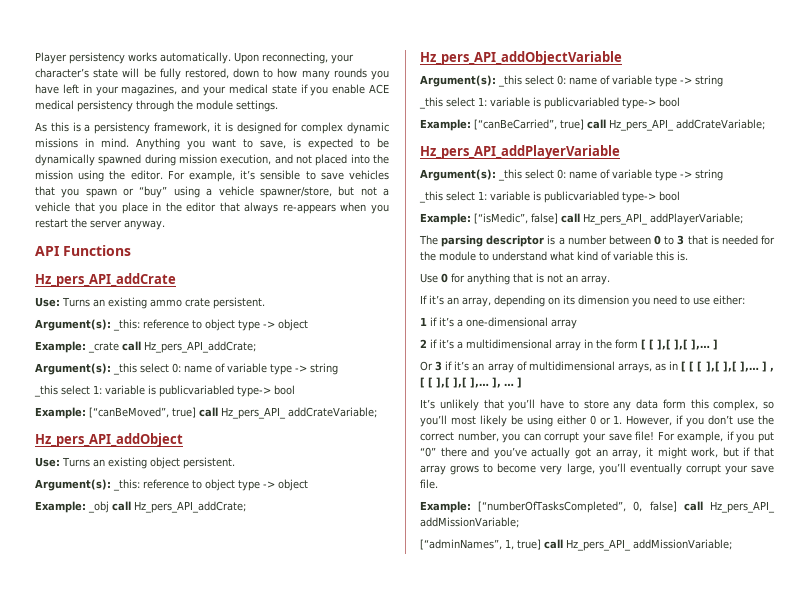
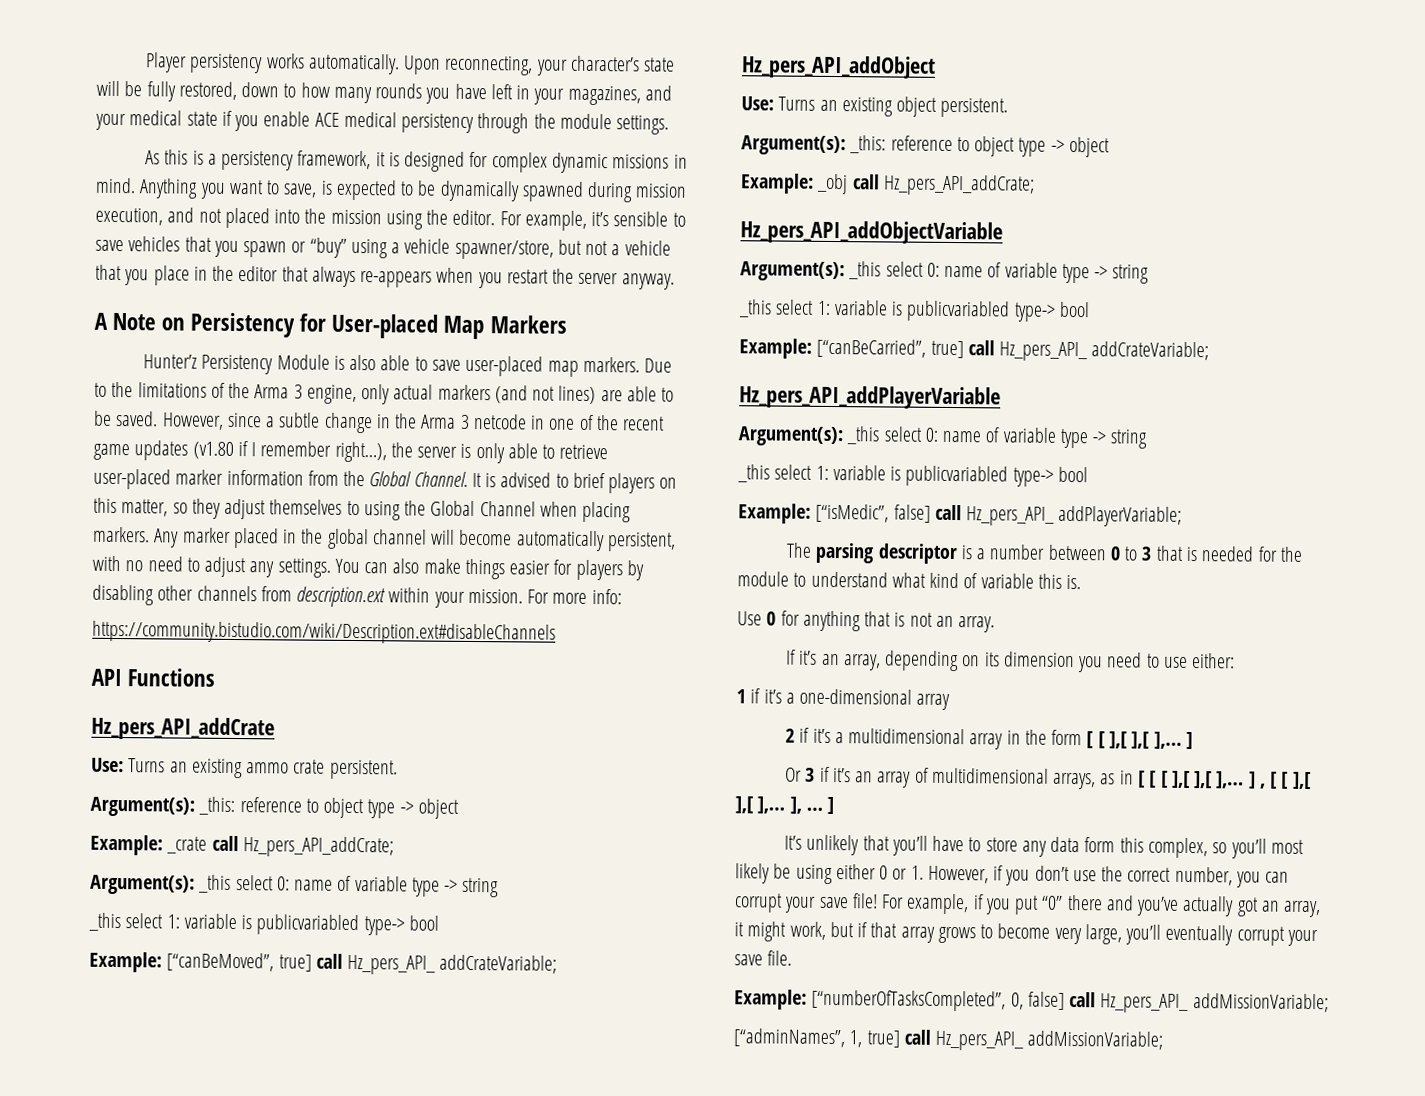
(165, 225) none -> [94,312,567,340] [143,354,673,377] [94,381,675,405] [94,410,666,434] [93,440,609,464] [93,468,678,494] [93,497,632,523] [93,526,676,552] [92,555,644,581] [92,584,622,608] [92,620,556,645] // A Note on Persistency for User-placed Map Markers // Hunter’z Persistency Module is also able to save user-placed map markers. Due to the limitations of the Arma 3 engine, only actual markers (and not lines) are able to be saved. However, since a subtle change in the Arma 3 netcode in one of the recent game updates (v1.80 if I remember right…), the server is only able to retrieve user-placed marker information from the Global Channel. It is advised to brief players on this matter, so they adjust themselves to using the Global Channel when placing markers. Any marker placed in the global channel will become automatically persistent, with no need to adjust any settings. You can also make things easier for players by disabling other channels from description.ext within your mission. For more info: // https://community.bistudio.com/wiki/Description.ext#disableChannels

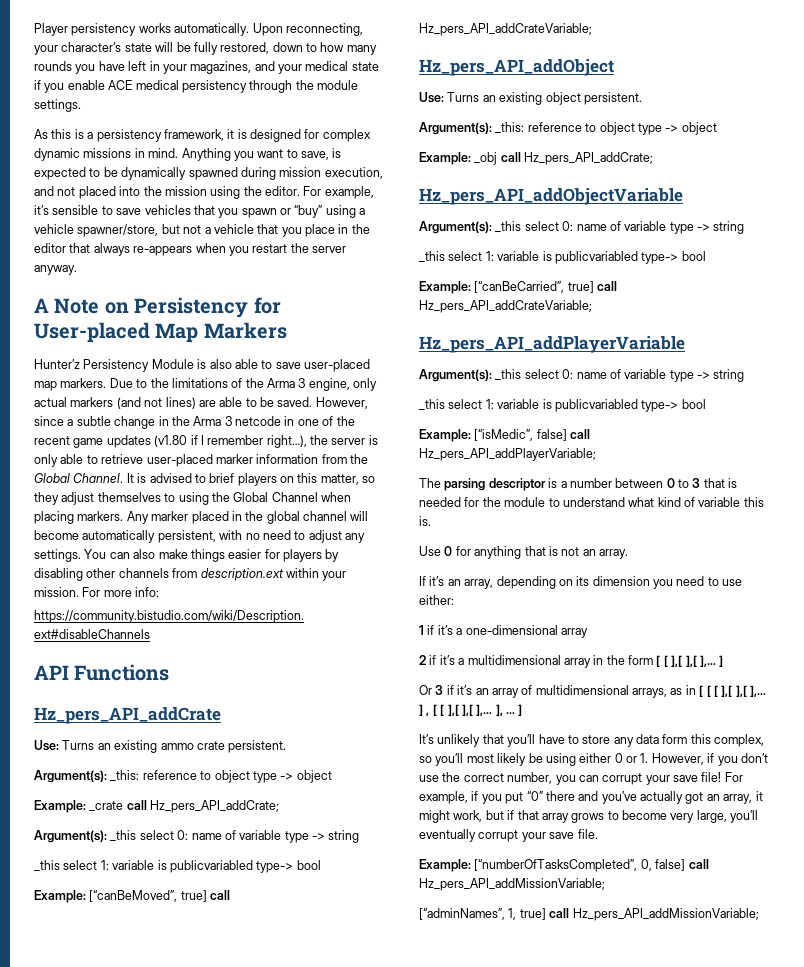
[347,954,558,975] Hz_pers_API_ addCrateVariable; -> [419,23,592,36] Hz_pers_API_addCrateVariable;
[999,341,1210,362] Hz_pers_API_ addCrateVariable; -> [419,300,592,313] Hz_pers_API_addCrateVariable;
[966,505,1183,527] Hz_pers_API_ addPlayerVariable; -> [419,448,596,461] Hz_pers_API_addPlayerVariable;
[1100,993,1329,1014] Hz_pers_API_ addMissionVariable; -> [419,878,605,891] Hz_pers_API_addMissionVariable;
[935,1030,1164,1051] Hz_pers_API_ addMissionVariable; -> [572,908,759,921] Hz_pers_API_addMissionVariable;

